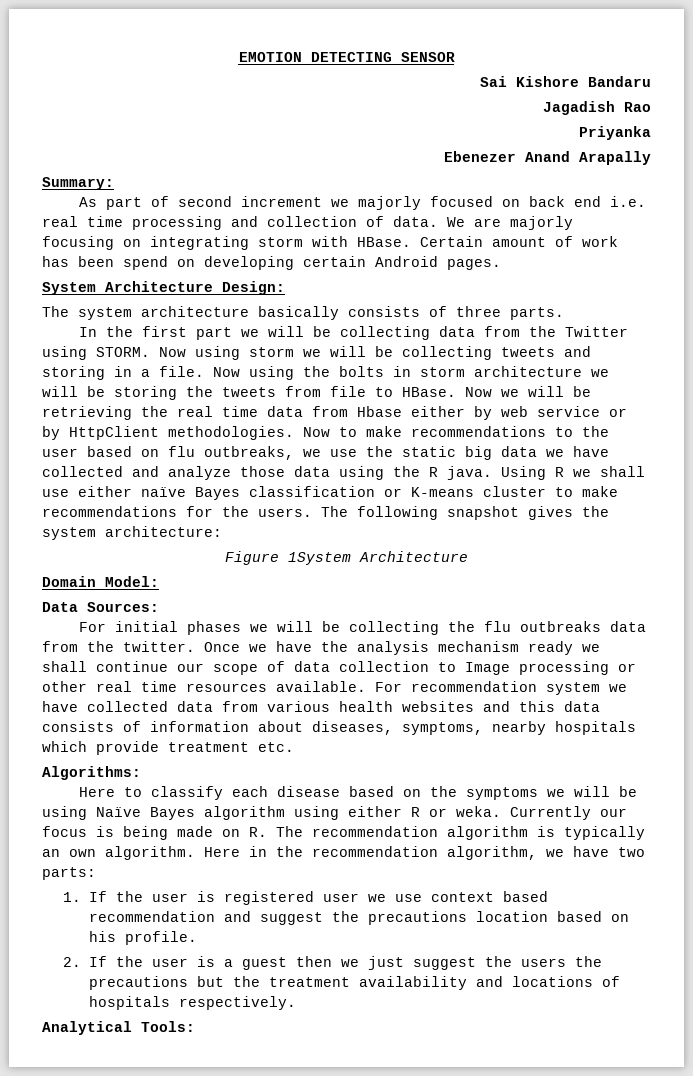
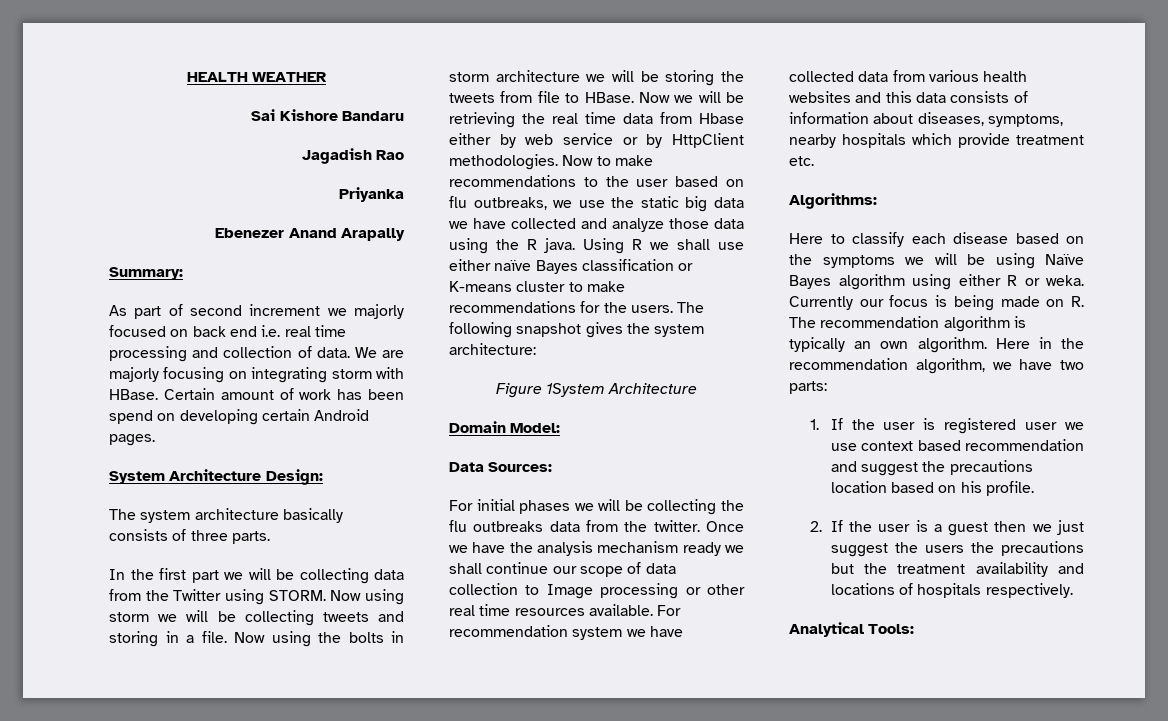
[238,52,455,62] EMOTION DETECTING SENSOR -> [186,72,328,82] HEALTH WEATHER

